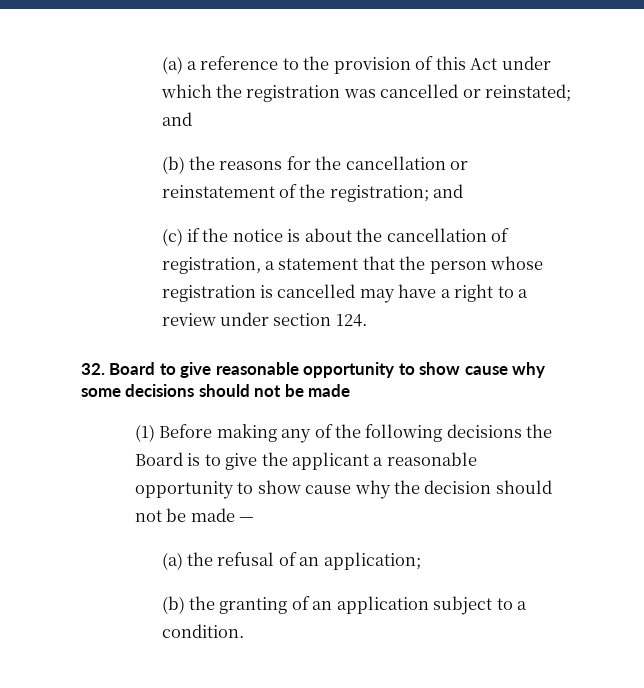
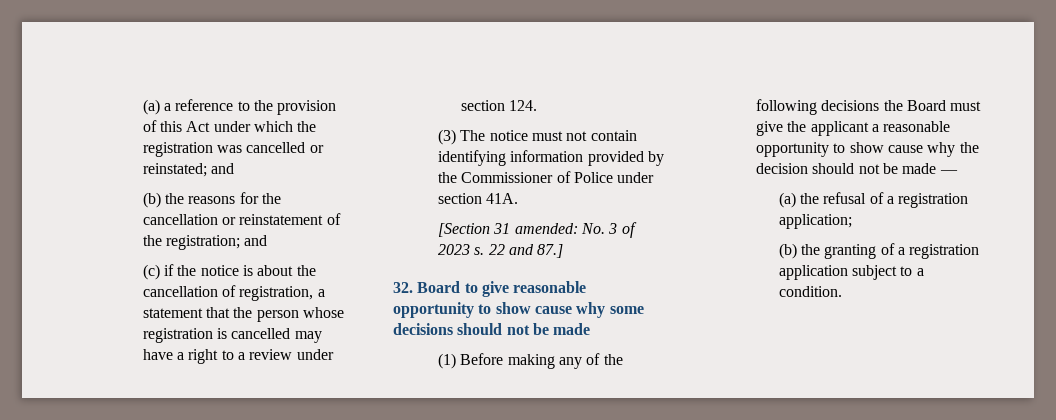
(367, 320) none -> [438,129,637,145] [438,150,665,166] [438,171,655,183] [438,193,519,204] [438,222,637,238] [438,244,564,258] // (3) The notice must not contain identifying information provided by the Commissioner of Police under section 41A. // [Section 31 amended: No. 3 of 2023 s. 22 and 87.]
[187,453,221,466] is to -> [950,101,982,111] must
[299,557,320,566] an -> [886,193,969,208] a registration
[312,601,333,610] an -> [897,244,980,259] a registration

